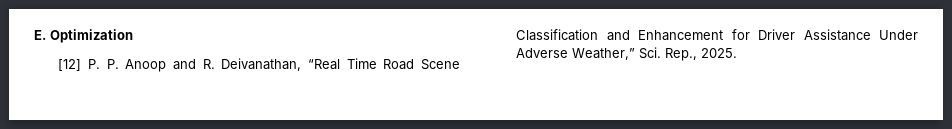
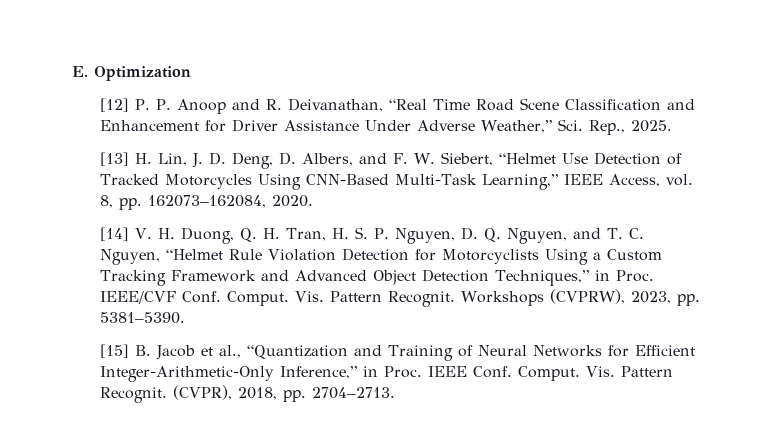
(738, 53) none -> [99,152,682,169] [99,174,693,190] [99,195,313,210] [99,227,644,244] [99,248,662,265] [99,269,654,286] [99,289,700,307] [99,312,185,324] [99,344,695,361] [99,366,673,382] [99,385,395,403] // [13] H. Lin, J. D. Deng, D. Albers, and F. W. Siebert, “Helmet Use Detection of Tracked Motorcycles Using CNN-Based Multi-Task Learning,” IEEE Access, vol. 8, pp. 162073–162084, 2020. // [14] V. H. Duong, Q. H. Tran, H. S. P. Nguyen, D. Q. Nguyen, and T. C. Nguyen, “Helmet Rule Violation Detection for Motorcyclists Using a Custom Tracking Framework and Advanced Object Detection Techniques,” in Proc. IEEE/CVF Conf. Comput. Vis. Pattern Recognit. Workshops (CVPRW), 2023, pp. 5381–5390. // [15] B. Jacob et al., “Quantization and Training of Neural Networks for Efficient Integer-Arithmetic-Only Inference,” in Proc. IEEE Conf. Comput. Vis. Pattern Recognit. (CVPR), 2018, pp. 2704–2713.

